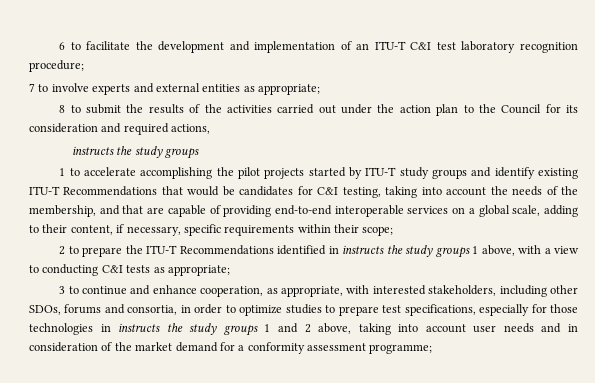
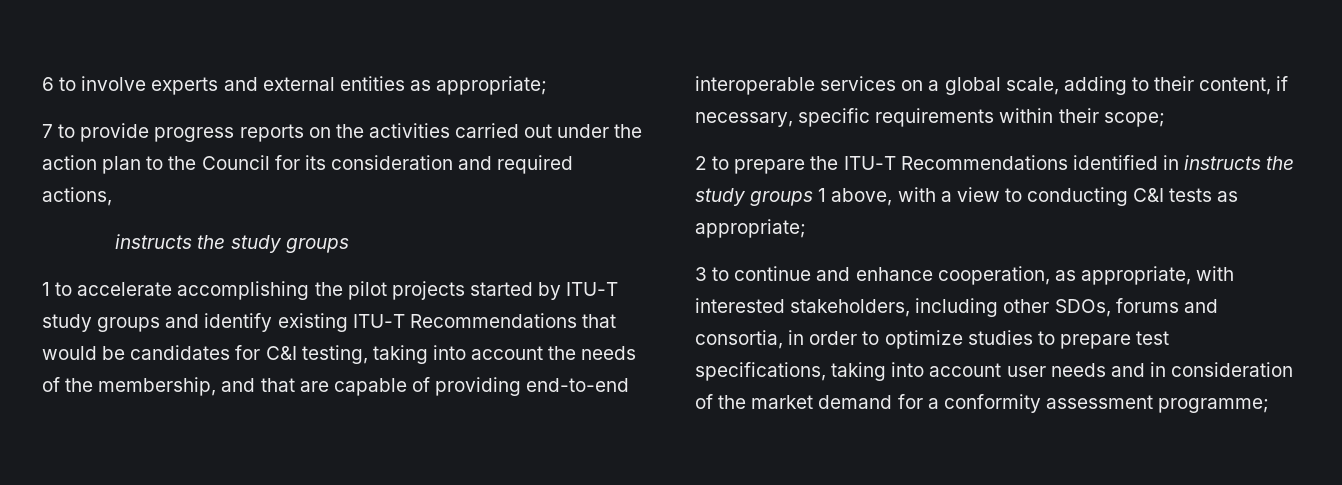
[86,41,578,53] [29,60,84,72] [29,83,49,92] facilitate the development and implementation of an ITU-T C&I test laboratory recognition procedure; // 7 to -> (77, 84) none
[59,104,201,114] 8 to submit the results of -> [42,123,331,142] 7 to provide progress reports on
[479,304,578,316] [29,323,352,336] especially for those technologies in instructs the study groups 1 and 2 above, -> (826, 371) none

